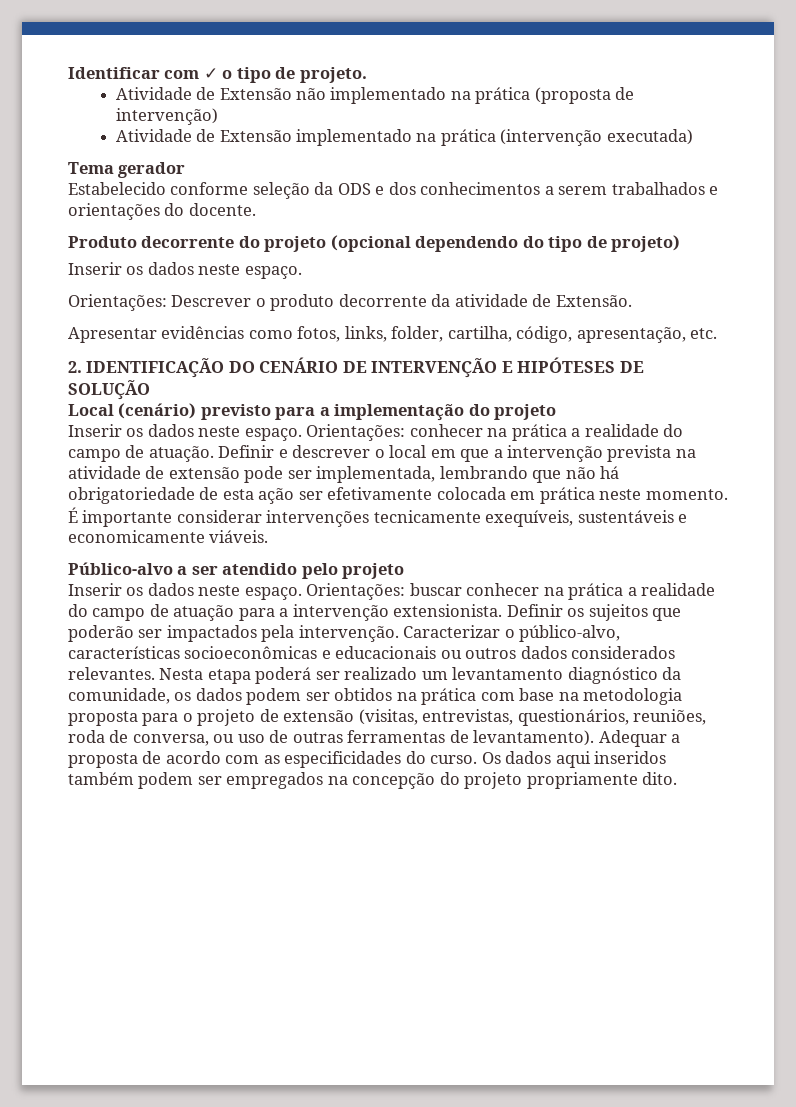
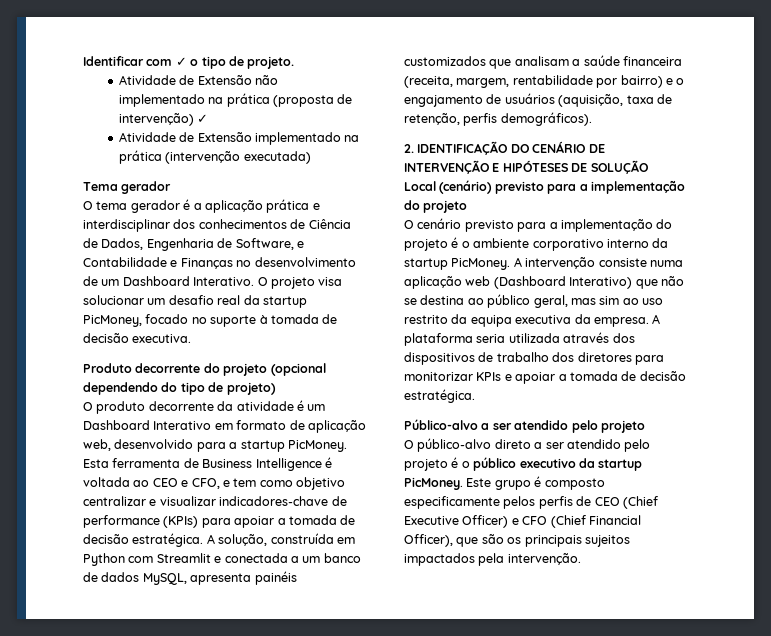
(218, 116) none -> [197,114,209,123] ✓
[68,182,719,199] [68,203,256,220] Estabelecido conforme seleção da ODS e dos conhecimentos a serem trabalhados e orientações do docente. -> [83,199,320,213] [83,219,351,232] [83,238,304,251] [83,257,356,269] [83,276,343,289] [83,295,307,308] [83,314,338,327] [83,333,192,343] O tema gerador é a aplicação prática e interdisciplinar dos conhecimentos de Ciência de Dados, Engenharia de Software, e Contabilidade e Finanças no desenvolvimento de um Dashboard Interativo. O projeto visa solucionar um desafio real da startup PicMoney, focado no suporte à tomada de decisão executiva.
[68,262,302,279] [68,294,632,311] [68,326,718,343] Inserir os dados neste espaço. // Orientações: Descrever o produto decorrente da atividade de Extensão. // Apresentar evidências como fotos, links, folder, cartilha, código, apresentação, etc. -> [83,400,326,414] [83,420,366,433] [83,439,347,452] [83,457,332,471] [83,477,345,490] [83,496,347,506] [83,515,356,528] [83,533,355,547] [83,553,361,566] [83,571,297,585] [404,55,682,69] [404,75,685,88] [404,93,672,107] [404,112,592,126] O produto decorrente da atividade é um Dashboard Interativo em formato de aplicação web, desenvolvido para a startup PicMoney. Esta ferramenta de Business Intelligence é voltada ao CEO e CFO, e tem como objetivo centralizar e visualizar indicadores-chave de performance (KPIs) para apoiar a tomada de decisão estratégica. A solução, construída em Python com Streamlit e conectada a um banco de dados MySQL, apresenta painéis customizados que analisam a saúde financeira (receita, margem, rentabilidade por bairro) e o engajamento de usuários (aquisição, taxa de retenção, perfis demográficos).
[68,424,684,441] [68,445,696,462] [68,466,620,483] [68,487,728,504] [68,507,688,527] [68,530,269,543] Inserir os dados neste espaço. Orientações: conhecer na prática a realidade do campo de atuação. Definir e descrever o local em que a intervenção prevista na atividade de extensão pode ser implementada, lembrando que não há obrigatoriedade de esta ação ser efetivamente colocada em prática neste momento. É importante considerar intervenções tecnicamente exequíveis, sustentáveis e economicamente viáveis. -> [404,218,673,232] [404,237,669,251] [404,257,683,270] [404,276,684,289] [404,294,663,308] [404,314,661,327] [404,332,635,346] [404,352,664,365] [404,371,686,384] [404,389,475,403] O cenário previsto para a implementação do projeto é o ambiente corporativo interno da startup PicMoney. A intervenção consiste numa aplicação web (Dashboard Interativo) que não se destina ao público geral, mas sim ao uso restrito da equipa executiva da empresa. A plataforma seria utilizada através dos dispositivos de trabalho dos diretores para monitorizar KPIs e apoiar a tomada de decisão estratégica.
[68,583,716,600] [68,604,682,621] [68,625,621,642] [68,646,676,659] [68,667,682,684] [68,688,683,705] [68,709,707,726] [68,730,681,747] [68,751,667,768] [68,772,678,789] Inserir os dados neste espaço. Orientações: buscar conhecer na prática a realidade do campo de atuação para a intervenção extensionista. Definir os sujeitos que poderão ser impactados pela intervenção. Caracterizar o público-alvo, características socioeconômicas e educacionais ou outros dados considerados relevantes. Nesta etapa poderá ser realizado um levantamento diagnóstico da comunidade, os dados podem ser obtidos na prática com base na metodologia proposta para o projeto de extensão (visitas, entrevistas, questionários, reuniões, roda de conversa, ou uso de outras ferramentas de levantamento). Adequar a proposta de acordo com as especificidades do curso. Os dados aqui inseridos também podem ser empregados na concepção do projeto propriamente dito. -> [404,438,651,452] [404,457,643,471] [404,476,605,490] [404,496,658,509] [404,515,641,528] [404,534,630,547] [404,553,581,566] O público-alvo direto a ser atendido pelo projeto é o público executivo da startup PicMoney. Este grupo é composto especificamente pelos perfis de CEO (Chief Executive Officer) e CFO (Chief Financial Officer), que são os principais sujeitos impactados pela intervenção.

